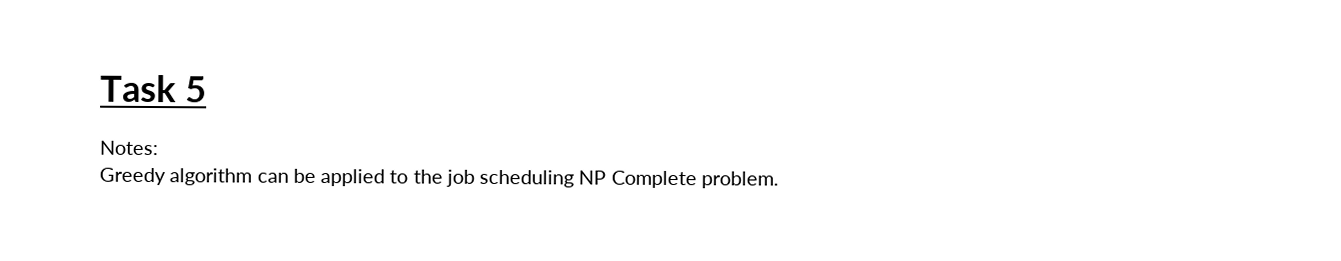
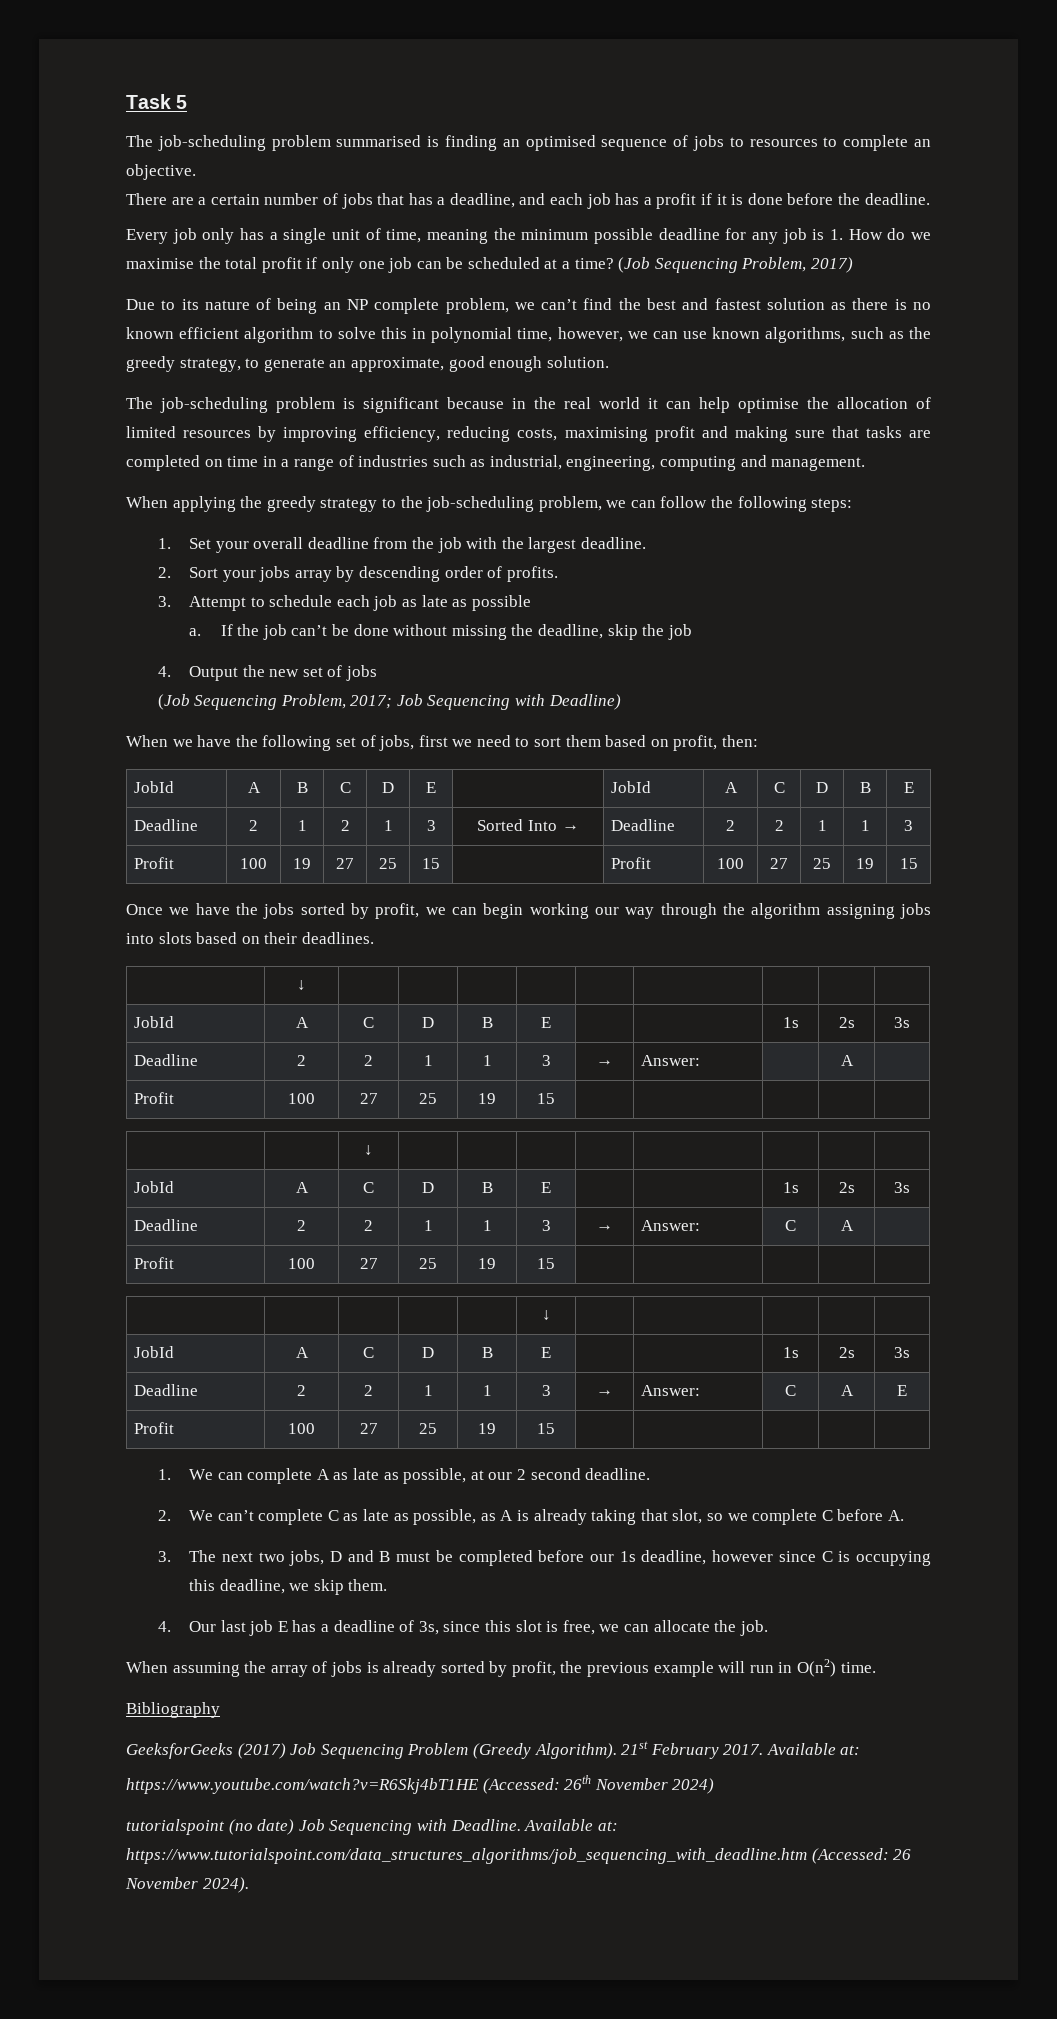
[99,140,158,156] [99,167,779,189] Notes: // Greedy algorithm can be applied to the job scheduling NP Complete problem. -> [126,135,931,151] [126,164,196,180] [126,193,930,209] [126,228,931,244] [126,257,854,273] [126,298,932,314] [126,327,931,343] [126,356,609,372] [126,397,931,413] [126,426,931,442] [126,455,866,471] [126,496,853,512] [157,537,646,553] [157,566,558,582] [157,595,531,611] [189,624,692,640] [157,665,378,681] [157,694,621,710] [126,735,759,751] [133,781,174,793] [247,782,261,793] [296,782,308,793] [339,782,351,793] [382,782,394,793] [426,782,436,793] [610,781,651,793] [724,782,738,793] [773,782,785,793] [816,782,828,793] [859,782,871,793] [903,782,914,793] [133,819,198,831] [249,820,258,831] [297,820,307,831] [340,820,350,831] [383,820,393,831] [426,820,436,831] [477,819,579,831] [610,819,675,831] [726,820,735,831] [774,820,784,831] [817,820,827,831] [860,820,870,831] [904,820,913,831] [133,857,174,869] [240,858,267,869] [293,858,311,869] [336,858,354,869] [379,858,397,869] [422,858,440,869] [610,857,651,869] [717,858,744,869] [770,858,788,869] [813,858,831,869] [856,858,874,869] [899,858,918,869] [126,903,932,919] [126,932,374,944] [297,980,306,990] [133,1016,174,1028] [295,1017,309,1028] [363,1017,374,1028] [422,1017,434,1028] [481,1017,493,1028] [541,1017,551,1028] [782,1017,799,1028] [838,1017,855,1028] [894,1017,910,1028] [133,1054,198,1066] [297,1055,306,1066] [364,1055,373,1066] [423,1055,433,1066] [482,1055,492,1066] [541,1055,551,1066] [596,1060,613,1066] [640,1055,700,1066] [840,1055,854,1066] [133,1092,174,1104] [288,1093,315,1104] [359,1093,378,1104] [419,1093,437,1104] [478,1093,496,1104] [537,1093,555,1104] [364,1145,373,1155] [133,1181,174,1193] [295,1182,309,1193] [363,1182,374,1193] [422,1182,434,1193] [481,1182,493,1193] [541,1182,551,1193] [782,1182,799,1193] [838,1182,855,1193] [894,1182,910,1193] [133,1219,198,1231] [297,1220,306,1231] [364,1220,373,1231] [423,1220,433,1231] [482,1220,492,1231] [541,1220,551,1231] [596,1225,613,1231] [640,1220,700,1231] [785,1220,796,1231] [840,1220,854,1231] [133,1257,174,1269] [288,1258,315,1269] [359,1258,378,1269] [419,1258,437,1269] [478,1258,496,1269] [537,1258,555,1269] [541,1310,551,1320] [133,1346,174,1358] [295,1347,309,1358] [363,1347,374,1358] [422,1347,434,1358] [481,1347,493,1358] [541,1347,551,1358] [782,1347,799,1358] [838,1347,855,1358] [894,1347,910,1358] [133,1384,198,1396] [297,1385,306,1396] [364,1385,373,1396] [423,1385,433,1396] [482,1385,492,1396] [541,1385,551,1396] [596,1390,613,1396] [640,1385,700,1396] [785,1385,796,1396] [840,1385,854,1396] [897,1385,907,1396] [133,1422,174,1434] [288,1423,315,1434] [359,1423,378,1434] [419,1423,437,1434] [478,1423,496,1434] [537,1423,555,1434] [157,1468,651,1484] [157,1509,904,1525] [157,1550,931,1566] [189,1579,388,1595] [157,1620,768,1636] [126,1659,876,1677] [126,1702,220,1718] [126,1741,861,1759] [126,1775,715,1794] [126,1819,618,1835] [126,1848,912,1864] [125,1877,249,1893] The job-scheduling problem summarised is finding an optimised sequence of jobs to resources to complete an objective. // There are a certain number of jobs that has a deadline, and each job has a profit if it is done before the deadline. // Every job only has a single unit of time, meaning the minimum possible deadline for any job is 1. How do we maximise the total profit if only one job can be scheduled at a time? (Job Sequencing Problem, 2017) // Due to its nature of being an NP complete problem, we can’t find the best and fastest solution as there is no known efficient algorithm to solve this in polynomial time, however, we can use known algorithms, such as the greedy strategy, to generate an approximate, good enough solution. // The job-scheduling problem is significant because in the real world it can help optimise the allocation of limited resources by improving efficiency, reducing costs, maximising profit and making sure that tasks are completed on time in a range of industries such as industrial, engineering, computing and management. // When applying the greedy strategy to the job-scheduling problem, we can follow the following steps: // 1. Set your overall deadline from the job with the largest deadline. // 2. Sort your jobs array by descending order of profits. // 3. Attempt to schedule each job as late as possible // a. If the job can’t be done without missing the deadline, skip the job // 4. Output the new set of jobs // (Job Sequencing Problem, 2017; Job Sequencing with Deadline) // When we have the following set of jobs, first we need to sort them based on profit, then: // JobId | A | B | C | D | E | | JobId | A | C | D | B | E // Deadline | 2 | 1 | 2 | 1 | 3 | Sorted Into → | Deadline | 2 | 2 | 1 | 1 | 3 // Profit | 100 | 19 | 27 | 25 | 15 | | Profit | 100 | 27 | 25 | 19 | 15 // Once we have the jobs sorted by profit, we can begin working our way through the algorithm assigning jobs into slots based on their deadlines. // | ↓ | | | | | | | | | // JobId | A | C | D | B | E | | | 1s | 2s | 3s // Deadline | 2 | 2 | 1 | 1 | 3 | → | Answer: | | A | // Profit | 100 | 27 | 25 | 19 | 15 | | | | | // | | ↓ | | | | | | | | // JobId | A | C | D | B | E | | | 1s | 2s | 3s // Deadline | 2 | 2 | 1 | 1 | 3 | → | Answer: | C | A | // Profit | 100 | 27 | 25 | 19 | 15 | | | | | // | | | | | ↓ | | | | | // JobId | A | C | D | B | E | | | 1s | 2s | 3s // Deadline | 2 | 2 | 1 | 1 | 3 | → | Answer: | C | A | E // Profit | 100 | 27 | 25 | 19 | 15 | | | | | // 1. We can complete A as late as possible, at our 2 second deadline. // 2. We can’t complete C as late as possible, as A is already taking that slot, so we complete C before A. // 3. The next two jobs, D and B must be completed before our 1s deadline, however since C is occupying this deadline, we skip them. // 4. Our last job E has a deadline of 3s, since this slot is free, we can allocate the job. // When assuming the array of jobs is already sorted by profit, the previous example will run in O(n2) time. // Bibliography // GeeksforGeeks (2017) Job Sequencing Problem (Greedy Algorithm). 21st February 2017. Available at: // https://www.youtube.com/watch?v=R6Skj4bT1HE (Accessed: 26th November 2024) // tutorialspoint (no date) Job Sequencing with Deadline. Available at: https://www.tutorialspoint.com/data_structures_algorithms/job_sequencing_with_deadline.htm (Accessed: 26 November 2024).

